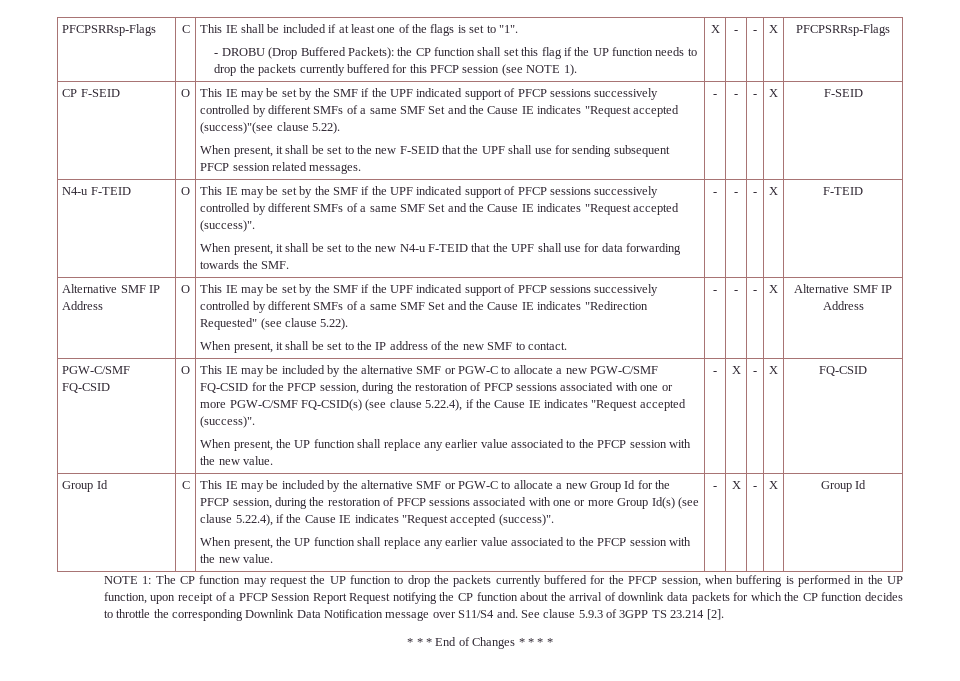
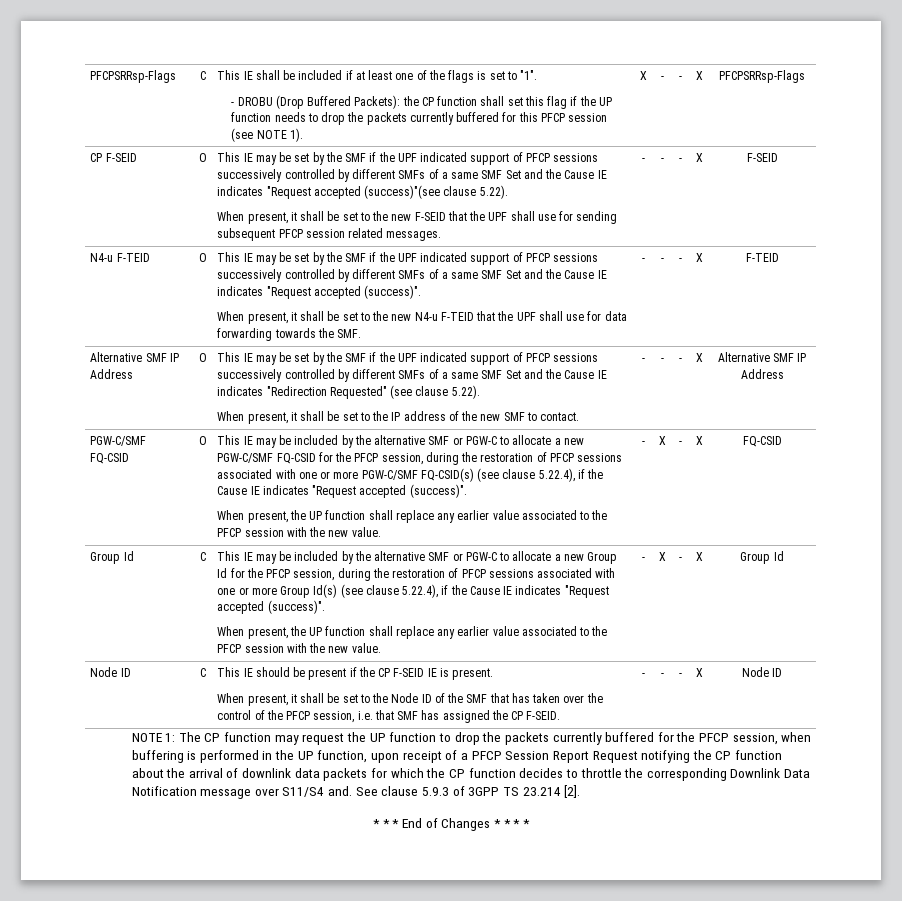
(867, 484) none -> [90,667,131,677] [199,668,206,677] [217,667,494,680] [217,693,603,706] [217,710,561,723] [641,673,645,677] [660,673,664,677] [679,673,682,677] [695,668,703,677] [741,667,783,677] // Node ID | C | This IE should be present if the CP F-SEID IE is present. // When present, it shall be set to the Node ID of the SMF that has taken over the control of the PFCP session, i.e. that SMF has assigned the CP F-SEID. | - | - | - | X | Node ID

